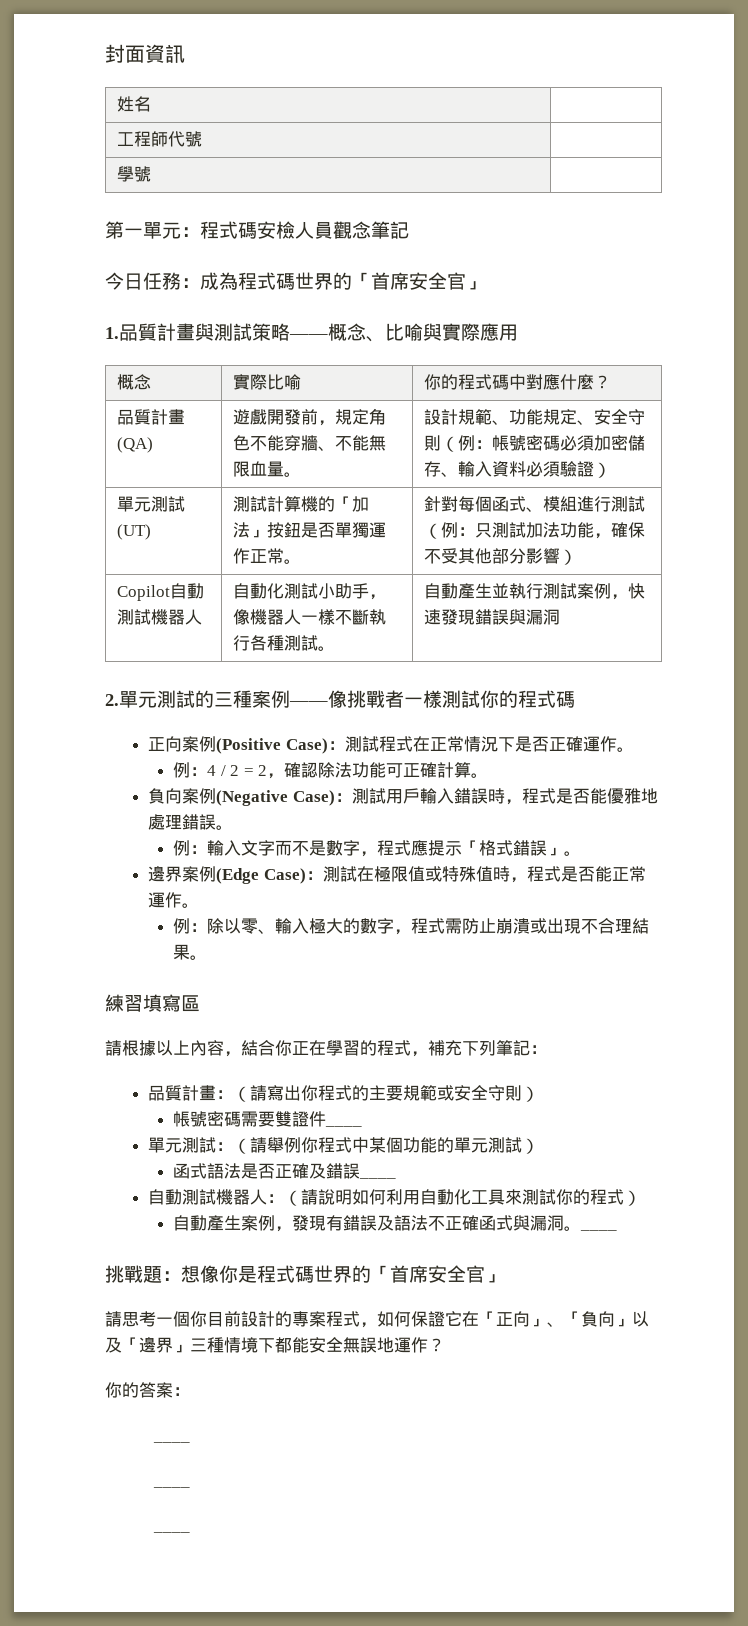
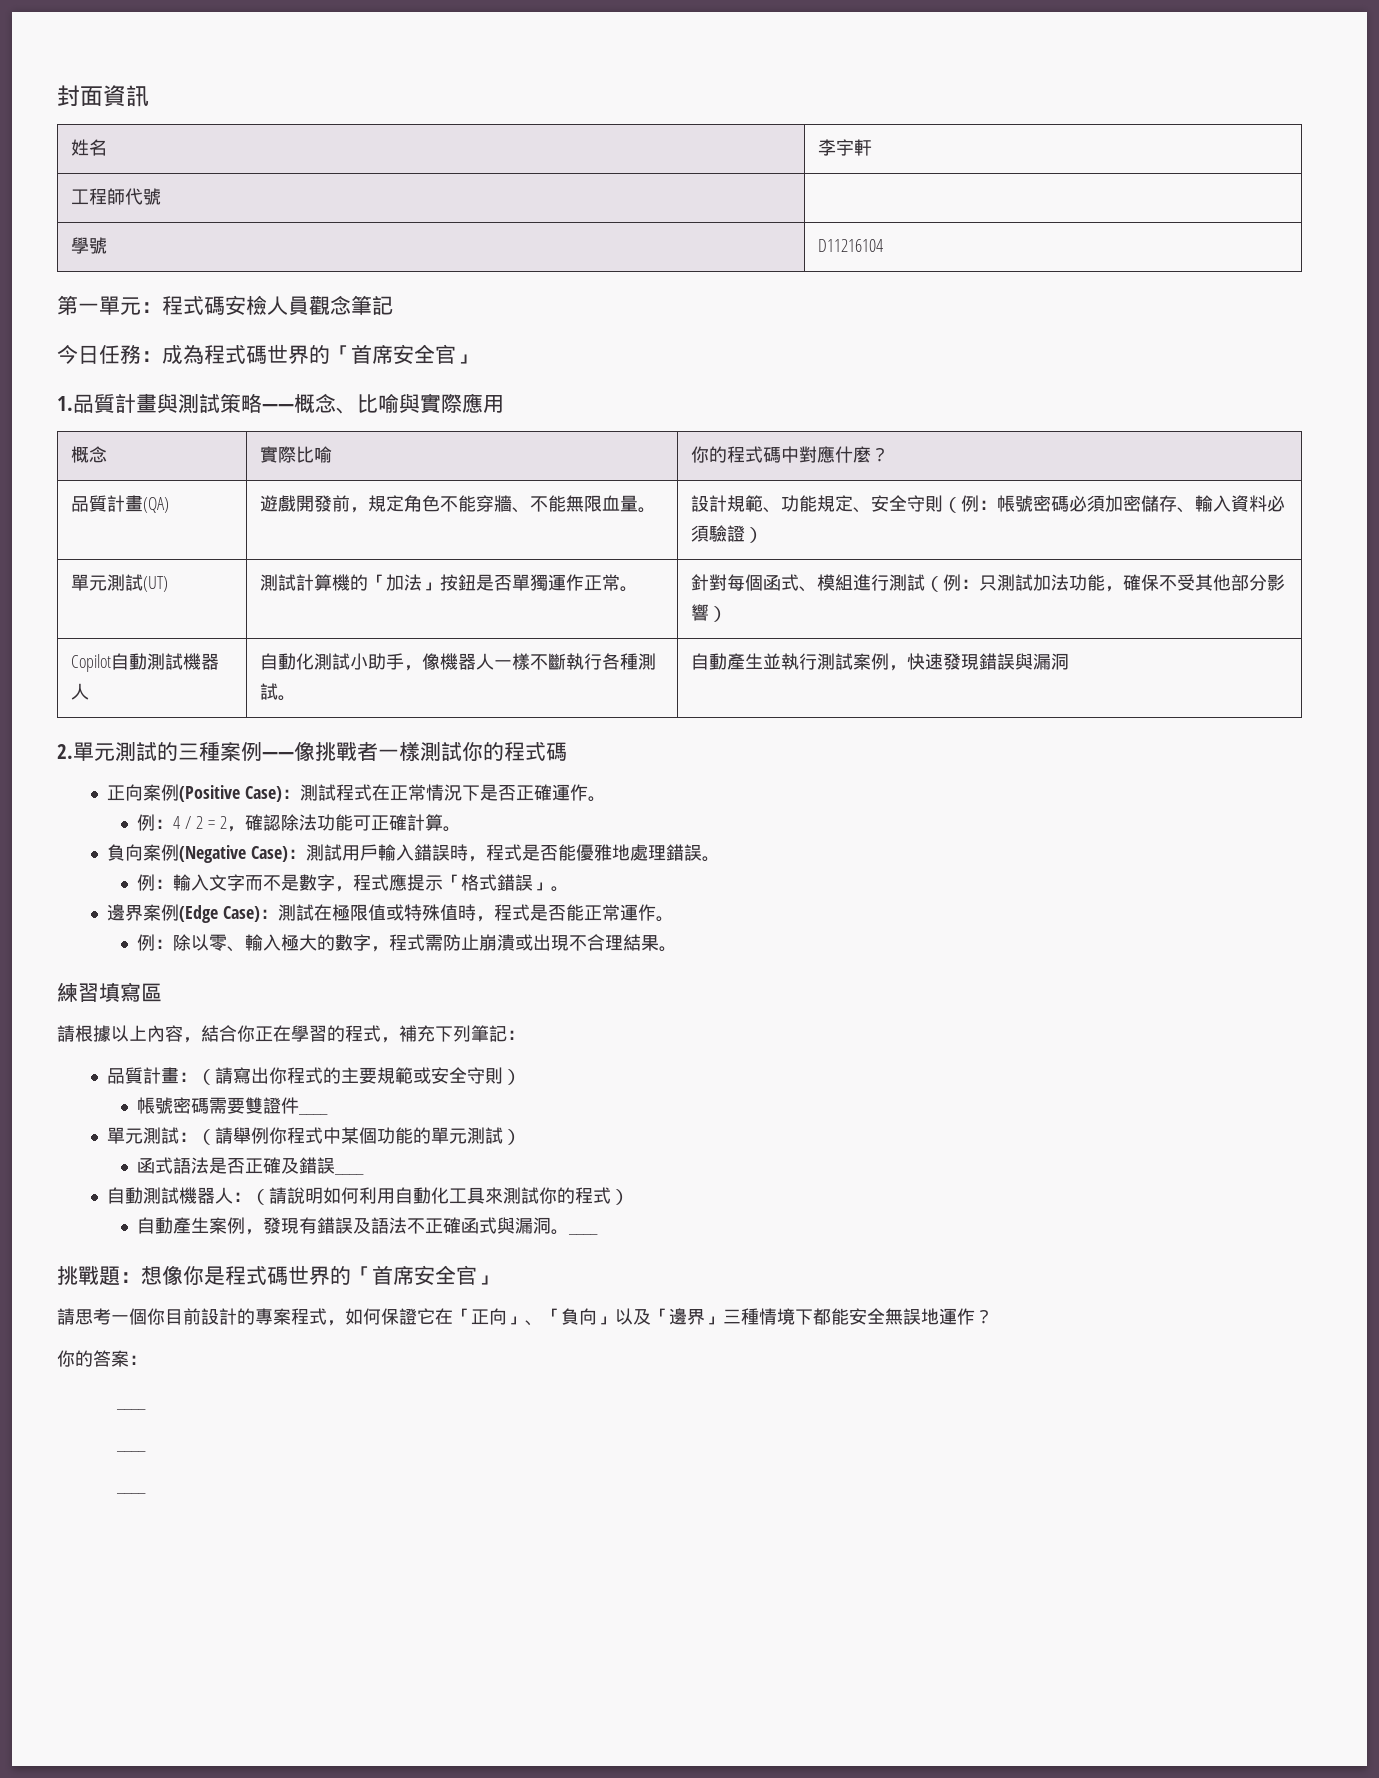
(152, 104) none -> [818,139,873,156] 李宇軒
(152, 174) none -> [818,239,884,252] D11216104

